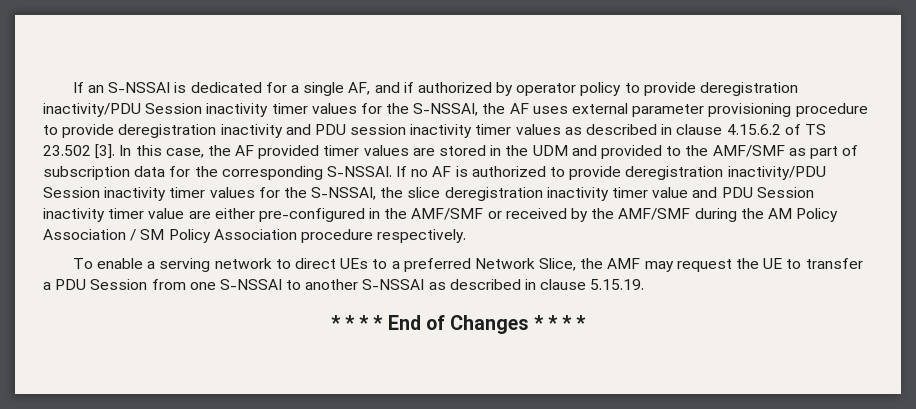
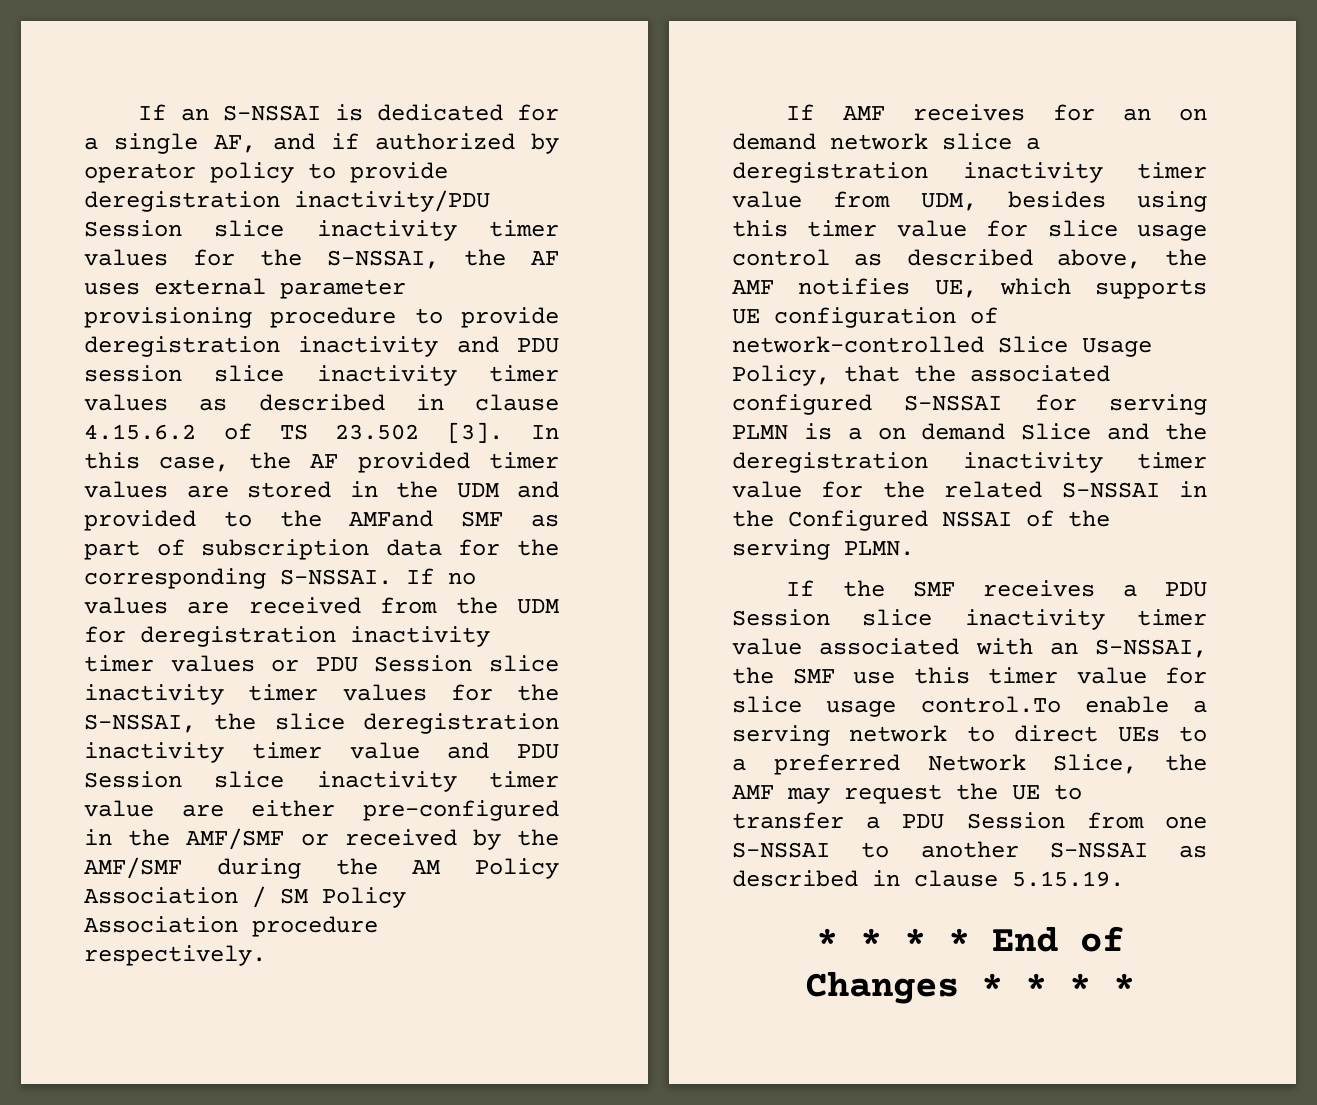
(203, 108) none -> [214,220,285,237] slice
(407, 129) none -> [214,365,285,382] slice
[712,145,785,157] AMF/SMF -> [349,510,504,527] AMFand SMF
[432,166,826,180] [43,187,100,198] AF is authorized to provide deregistration inactivity/PDU Session -> [84,597,560,614] [84,626,490,647] [84,655,559,672] values are received from the UDM for deregistration inactivity timer values or PDU Session slice
(814, 192) none -> [214,771,285,788] slice
[72,258,93,269] To -> [786,104,1207,121] [732,133,1040,150] [732,162,1207,183] [732,191,1207,212] [732,220,1207,241] [732,249,1207,269] [732,278,1207,299] [732,307,998,328] [732,336,1152,357] [732,365,1110,386] [732,394,1207,415] [732,423,1207,440] [732,452,1207,473] [732,481,1207,498] [732,510,1110,531] [732,539,914,560] [786,580,1207,597] [732,609,1207,630] [732,638,1207,658] [732,667,1207,684] [732,696,1061,717] If AMF receives for an on demand network slice a deregistration inactivity timer value from UDM, besides using this timer value for slice usage control as described above, the AMF notifies UE, which supports UE configuration of network-controlled Slice Usage Policy, that the associated configured S-NSSAI for serving PLMN is a on demand Slice and the deregistration inactivity timer value for the related S-NSSAI in the Configured NSSAI of the serving PLMN. // If the SMF receives a PDU Session slice inactivity timer value associated with an S-NSSAI, the SMF use this timer value for slice usage control.To

